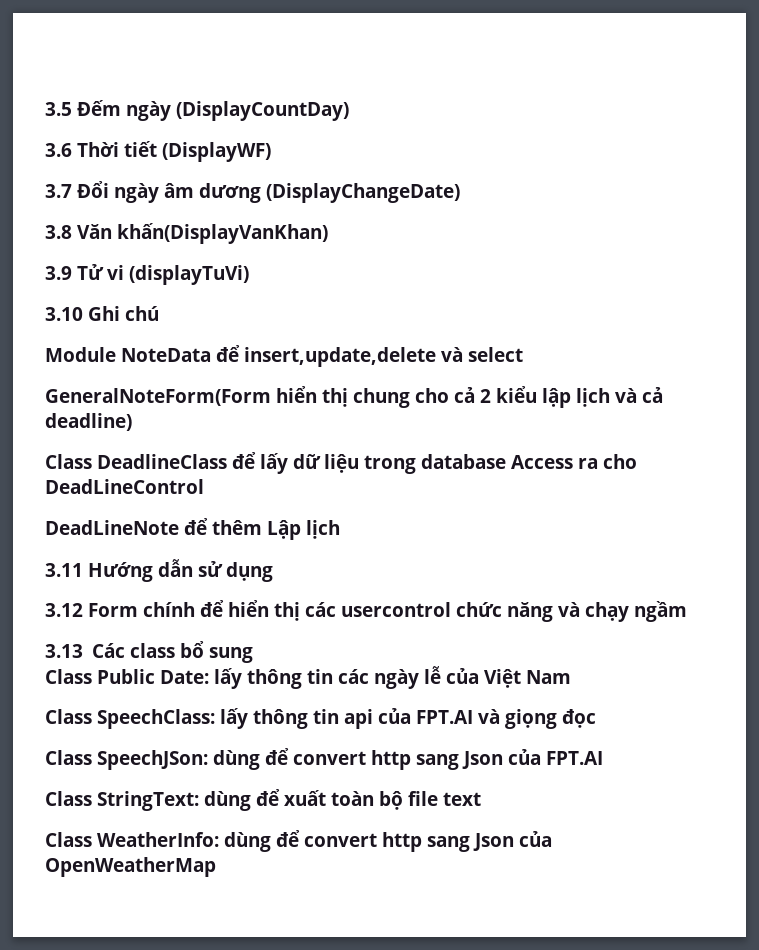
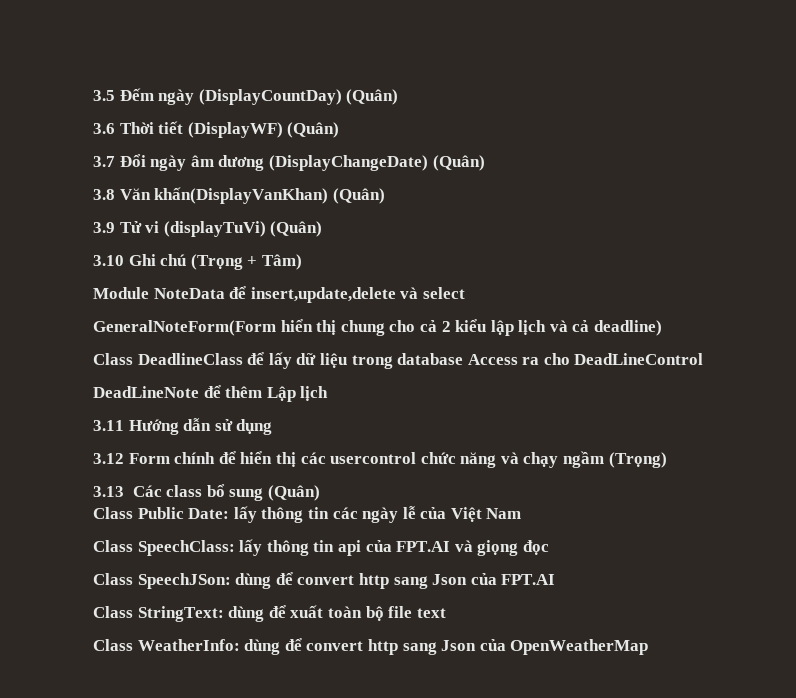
(349, 111) none -> [346,89,399,105] (Quân)
(271, 152) none -> [287,122,340,138] (Quân)
(460, 193) none -> [432,155,485,171] (Quân)
(328, 233) none -> [332,188,385,204] (Quân)
(249, 275) none -> [270,221,323,237] (Quân)
(159, 313) none -> [190,254,302,270] (Trọng + Tâm)
(687, 611) none -> [608,452,667,468] (Trọng)
(254, 655) none -> [267,485,320,501] (Quân)

